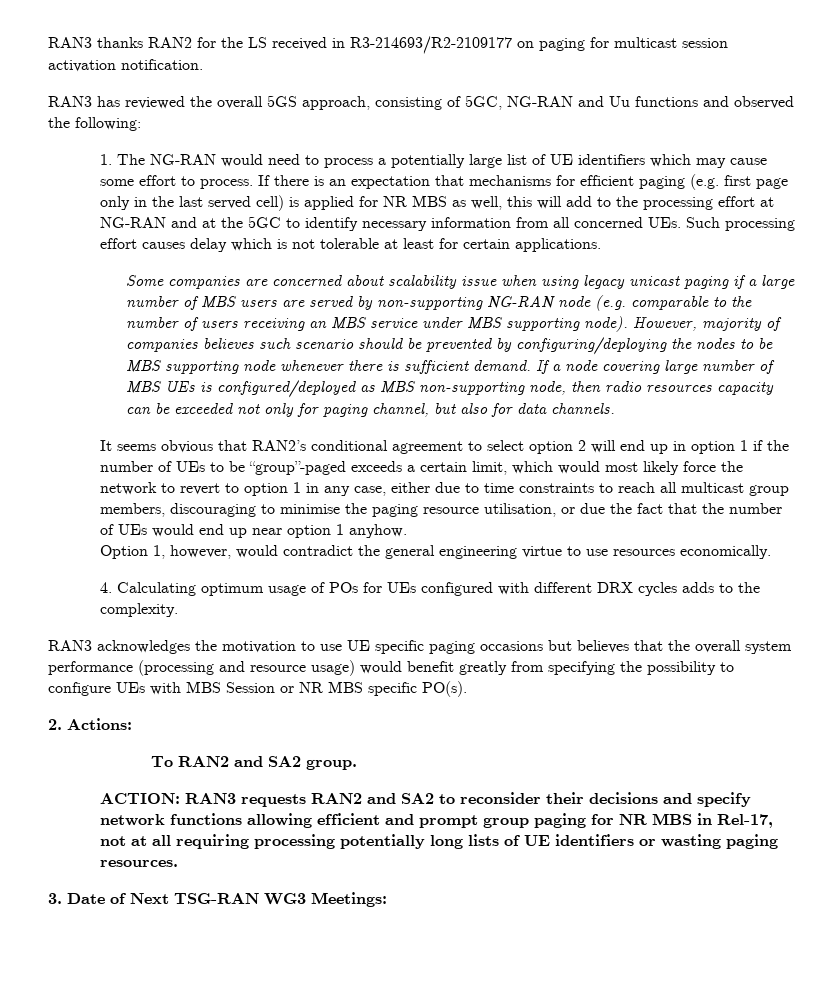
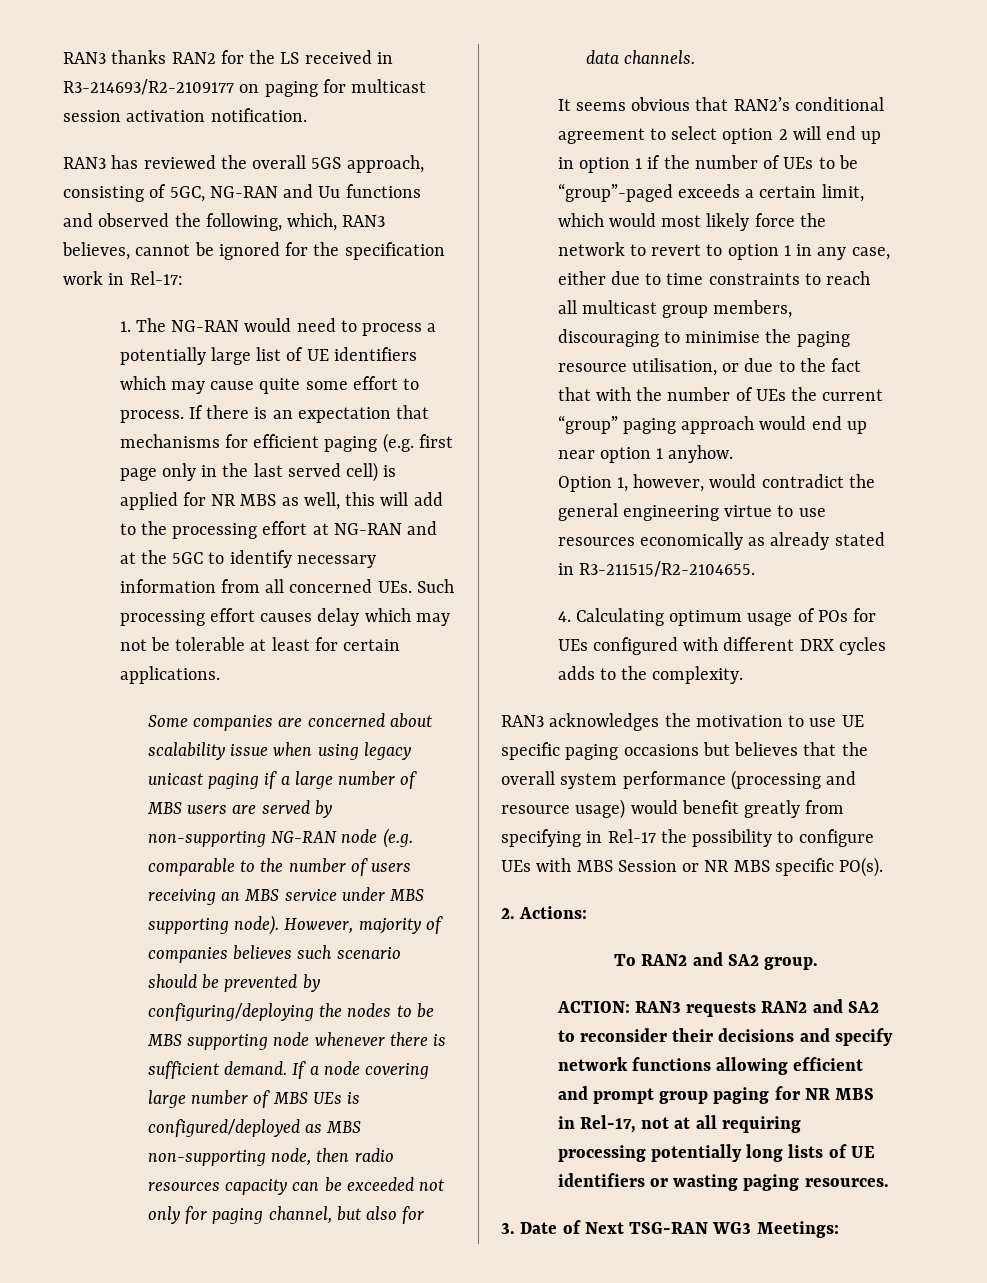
[75,117,141,131] following: -> [205,213,386,231] [62,242,445,260] [63,271,183,285] following, which, RAN3 believes, cannot be ignored for the specification work in Rel-17:
(767, 161) none -> [259,378,301,394] quite
[276,239,315,249] is not -> [415,613,450,626] [119,637,170,651] may not be
(605, 508) none -> [778,360,795,372] to
[701,503,782,514] [99,524,147,535] the number of UEs -> [595,387,884,401] [557,415,755,434] with the number of UEs the current “group” paging approach
[679,545,771,559] economically. -> [639,532,885,550] [557,561,755,577] economically as already stated in R3-211515/R2-2104655.
(615, 668) none -> [586,829,656,843] in Rel-17

